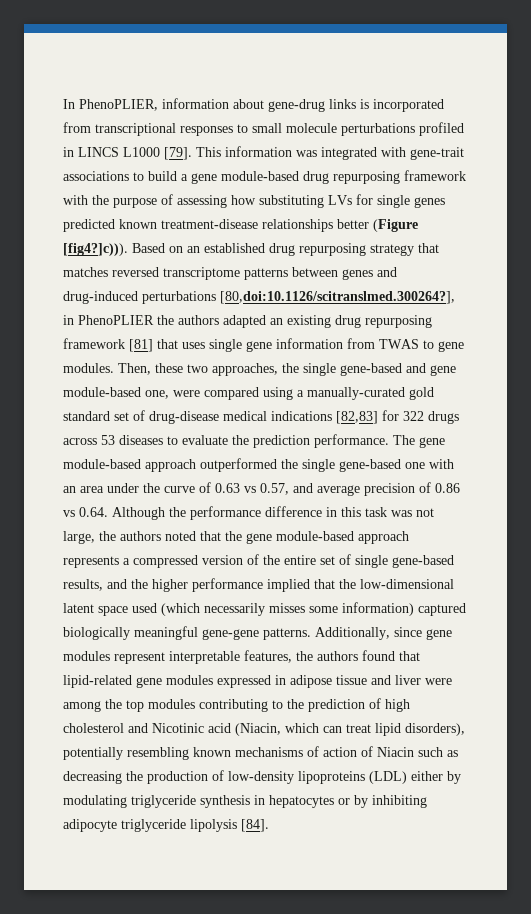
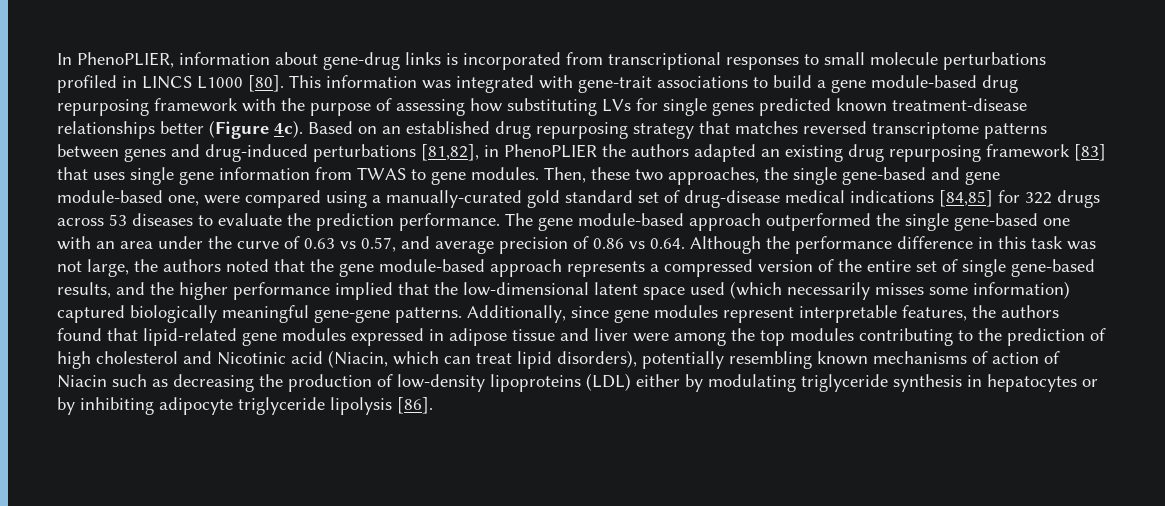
[164,147,192,160] [79]. -> [248,75,284,92] [80].
[63,243,128,256] [fig4?]c))). -> [274,120,303,138] 4c).
[220,291,455,304] [80,doi:10.1126/scitranslmed.300264?], -> [421,144,479,161] [81,82],
[129,339,153,352] [81] -> [1074,144,1106,161] [83]
[336,411,378,424] [82,83] -> [939,190,993,207] [84,85]
[241,819,269,832] [84]. -> [397,397,433,414] [86].

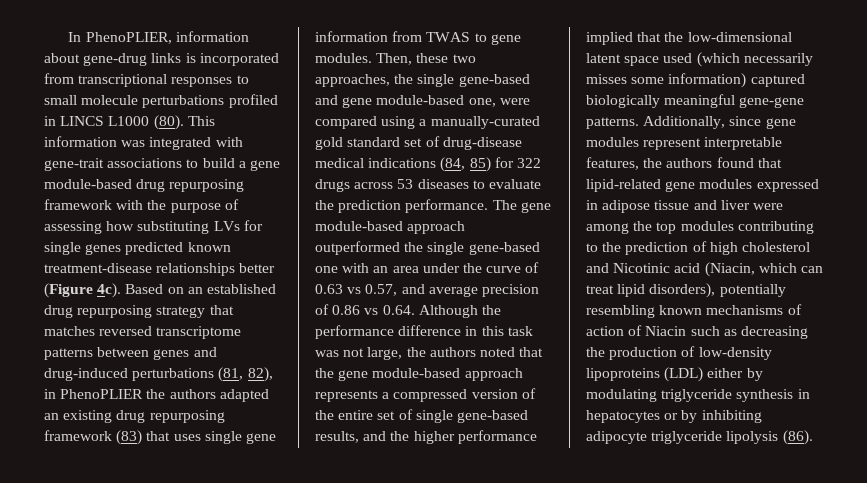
[248,75,284,92] [80]. -> [153,115,184,130] (80).
[421,144,479,161] [81,82], -> [218,367,273,382] (81, 82),
[1074,144,1106,161] [83] -> [116,430,143,445] (83)
[939,190,993,207] [84,85] -> [440,157,491,172] (84, 85)
[397,397,433,414] [86]. -> [782,430,813,445] (86).

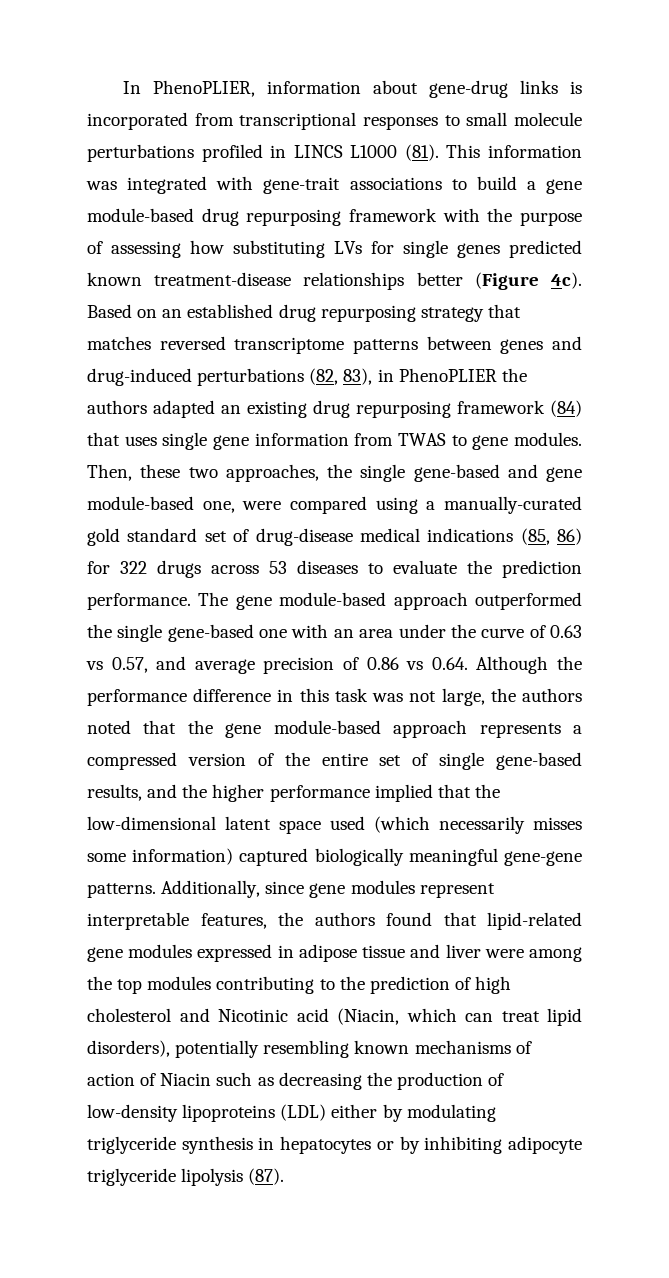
[153,115,184,130] (80). -> [404,144,439,161] (81).
[218,367,273,382] (81, 82), -> [309,368,373,385] (82, 83),
[116,430,143,445] (83) -> [550,400,582,417] (84)
[440,157,491,172] (84, 85) -> [520,528,582,545] (85, 86)
[782,430,813,445] (86). -> [248,1168,285,1185] (87).

